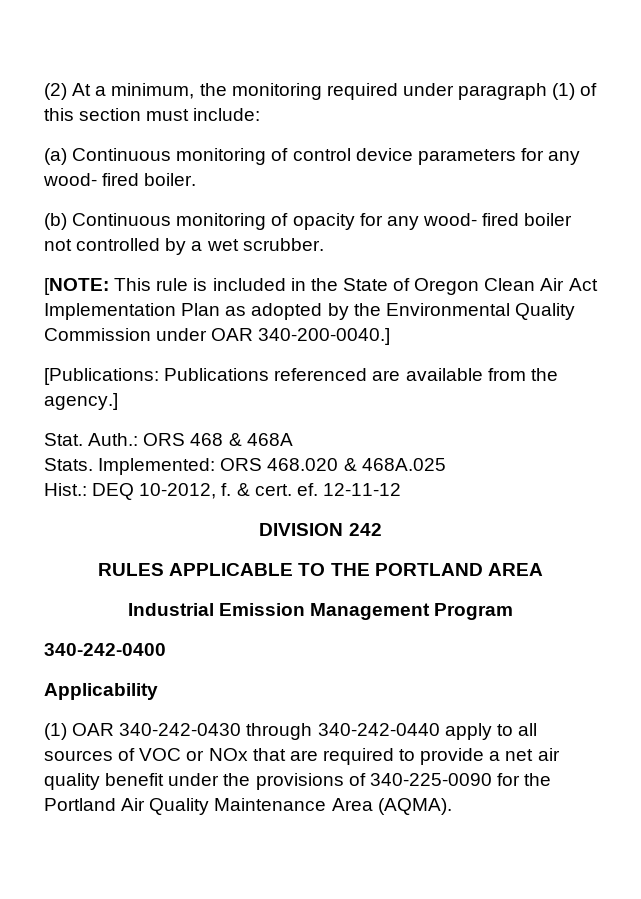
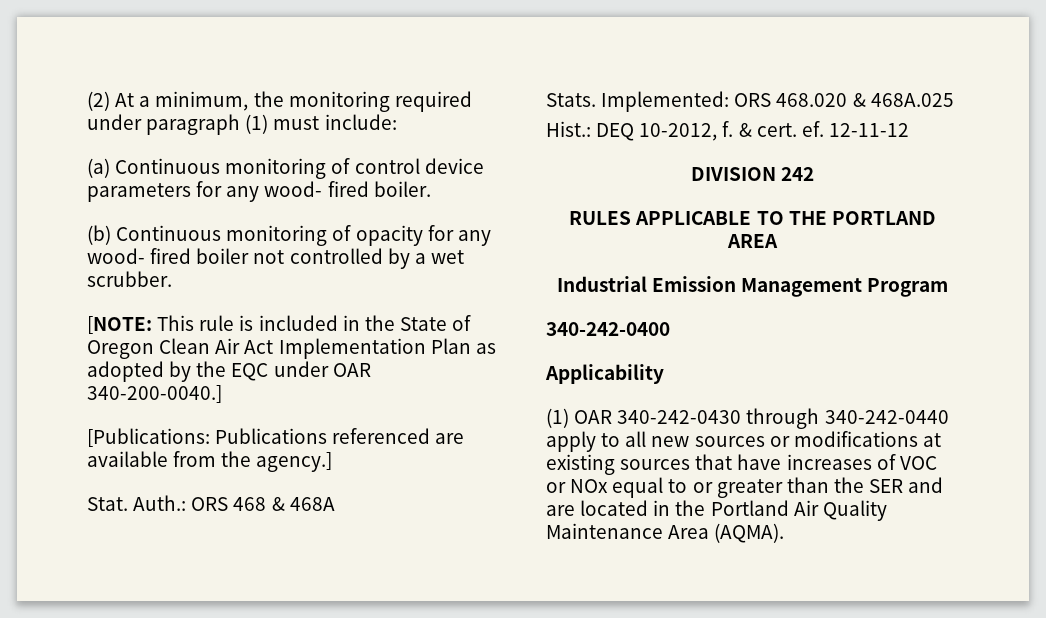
[580,83,598,96] [44,108,142,121] of this section -> (269, 124) none
[385,303,575,320] [44,328,151,341] Environmental Quality Commission -> [231,363,269,381] EQC
[44,748,560,765] [44,773,520,790] sources of VOC or NOx that are required to provide a net air quality benefit under the provisions of 340-225-0090 for -> [651,431,941,447] [546,454,937,475] [546,477,944,498] [546,500,671,516] new sources or modifications at existing sources that have increases of VOC or NOx equal to or greater than the SER and are located in

